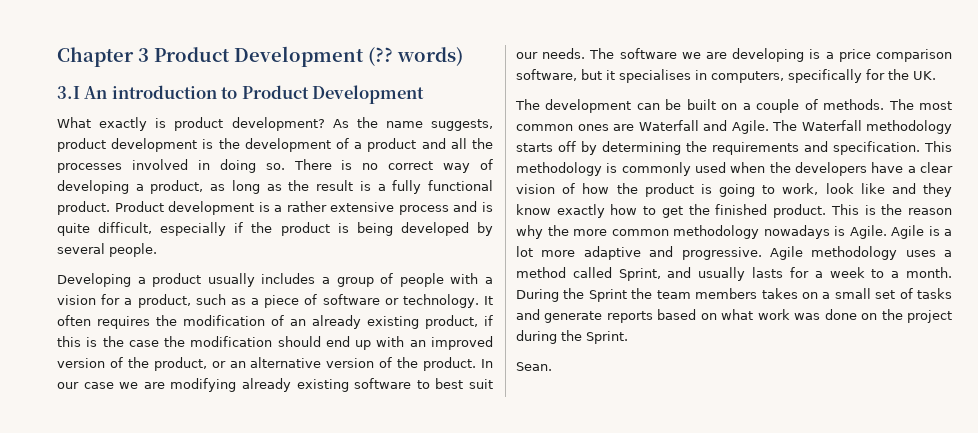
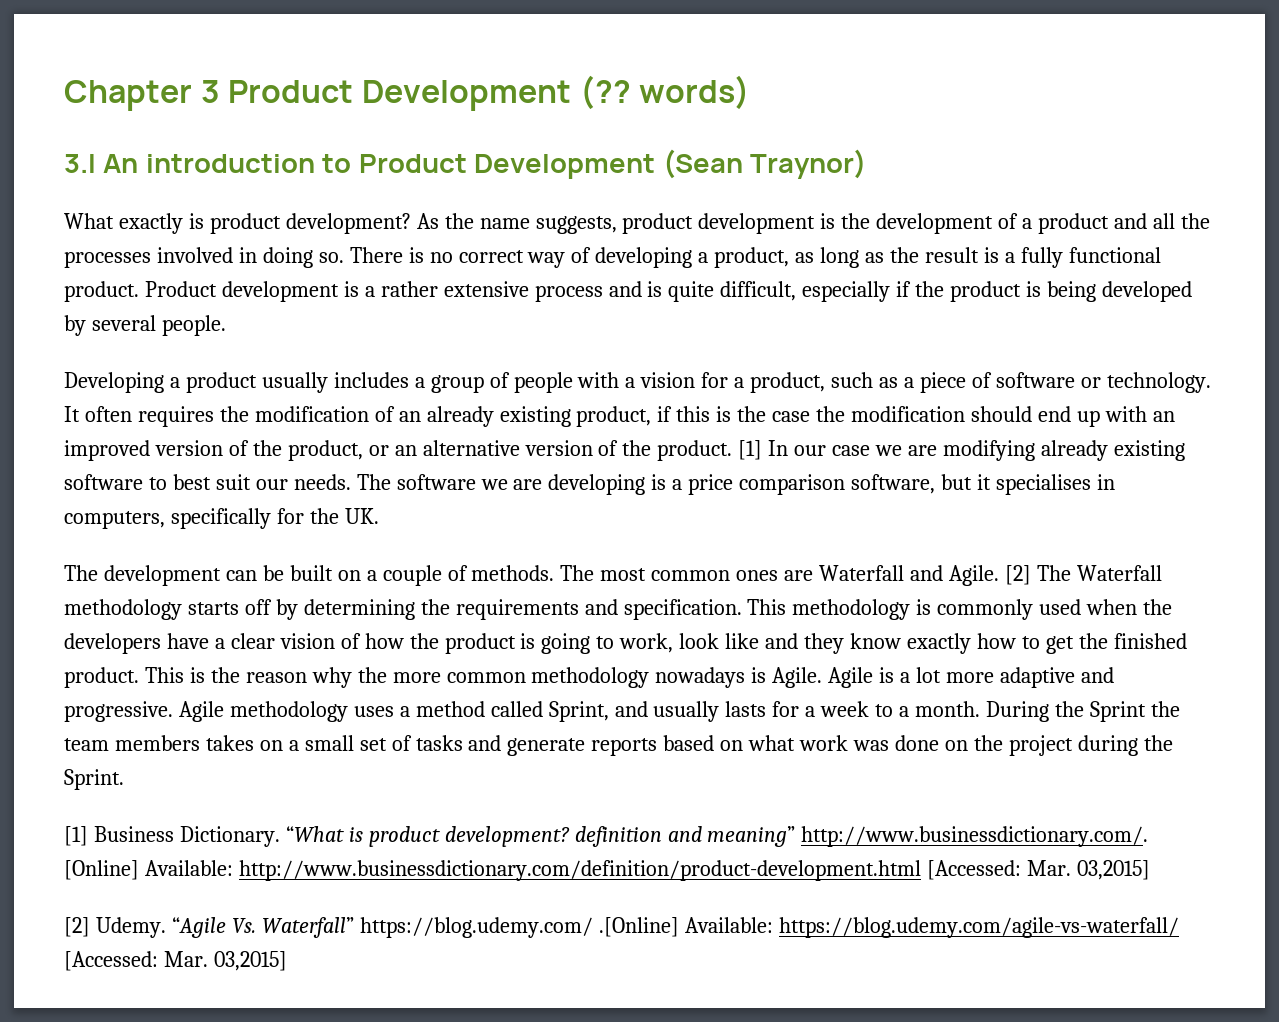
(425, 94) none -> [662,149,866,179] (Sean Traynor)
(477, 364) none -> [738,440,763,460] [1]
(769, 127) none -> [1004,565,1031,585] [2]
[516,362,552,371] Sean. -> [64,826,1149,847] [64,860,1150,881] [64,917,1179,938] [64,951,287,971] [1] Business Dictionary. “What is product development? definition and meaning” http://www.businessdictionary.com/. [Online] Available: http://www.businessdictionary.com/definition/product-development.html [Accessed: Mar. 03,2015] // [2] Udemy. “Agile Vs. Waterfall” https://blog.udemy.com/ .[Online] Available: https://blog.udemy.com/agile-vs-waterfall/ [Accessed: Mar. 03,2015]

